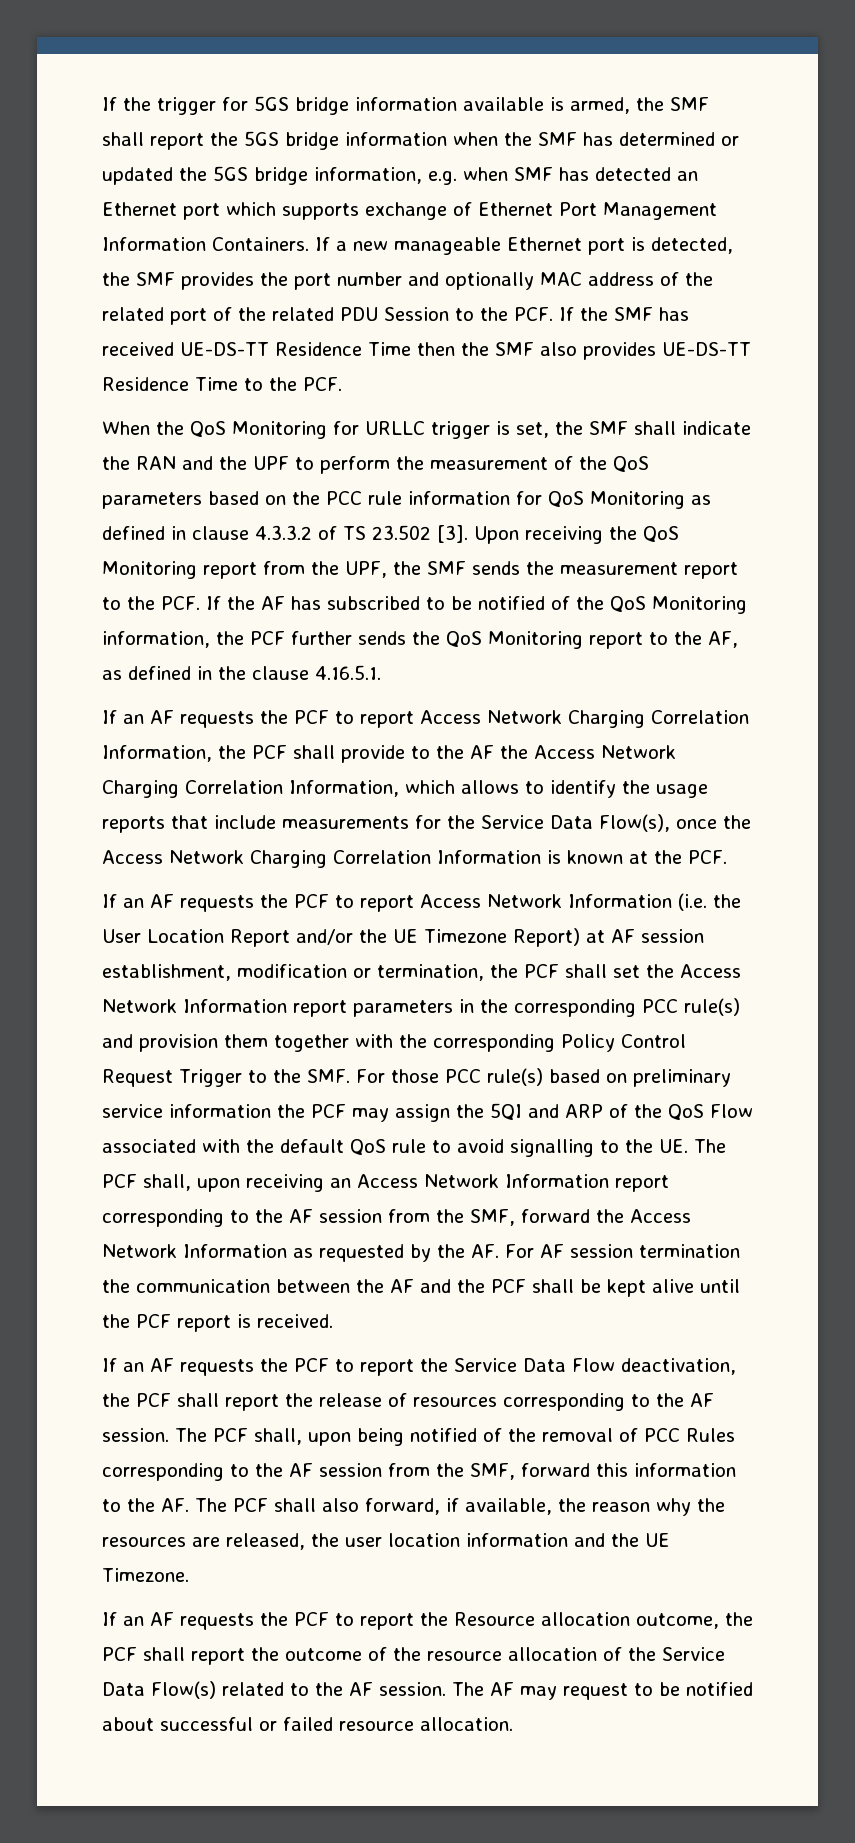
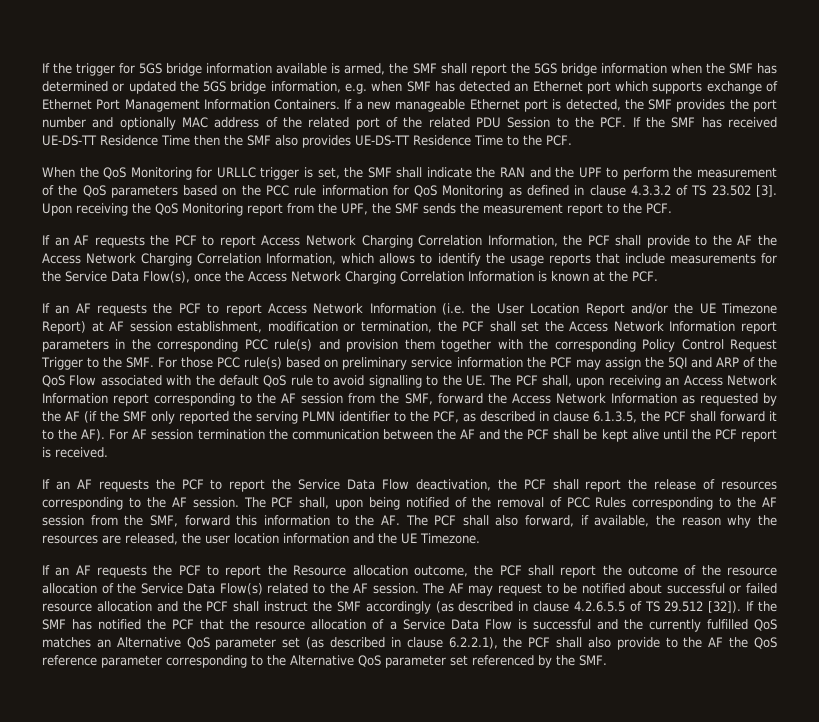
[205,596,747,614] [102,631,738,649] [102,665,381,680] If the AF has subscribed to be notified of the QoS Monitoring information, the PCF further sends the QoS Monitoring report to the AF, as defined in the clause 4.16.5.1. -> (672, 208) none
[471,1244,499,1258] AF. -> [65,411,777,424] [42,429,106,441] AF (if the SMF only reported the serving PLMN identifier to the PCF, as described in clause 6.1.3.5, the PCF shall forward it to the AF).
[420,1717,513,1731] allocation. -> [96,601,778,614] [42,619,777,632] [42,637,778,650] [42,655,607,668] allocation and the PCF shall instruct the SMF accordingly (as described in clause 4.2.6.5.5 of TS 29.512 [32]). If the SMF has notified the PCF that the resource allocation of a Service Data Flow is successful and the currently fulfilled QoS matches an Alternative QoS parameter set (as described in clause 6.2.2.1), the PCF shall also provide to the AF the QoS reference parameter corresponding to the Alternative QoS parameter set referenced by the SMF.

